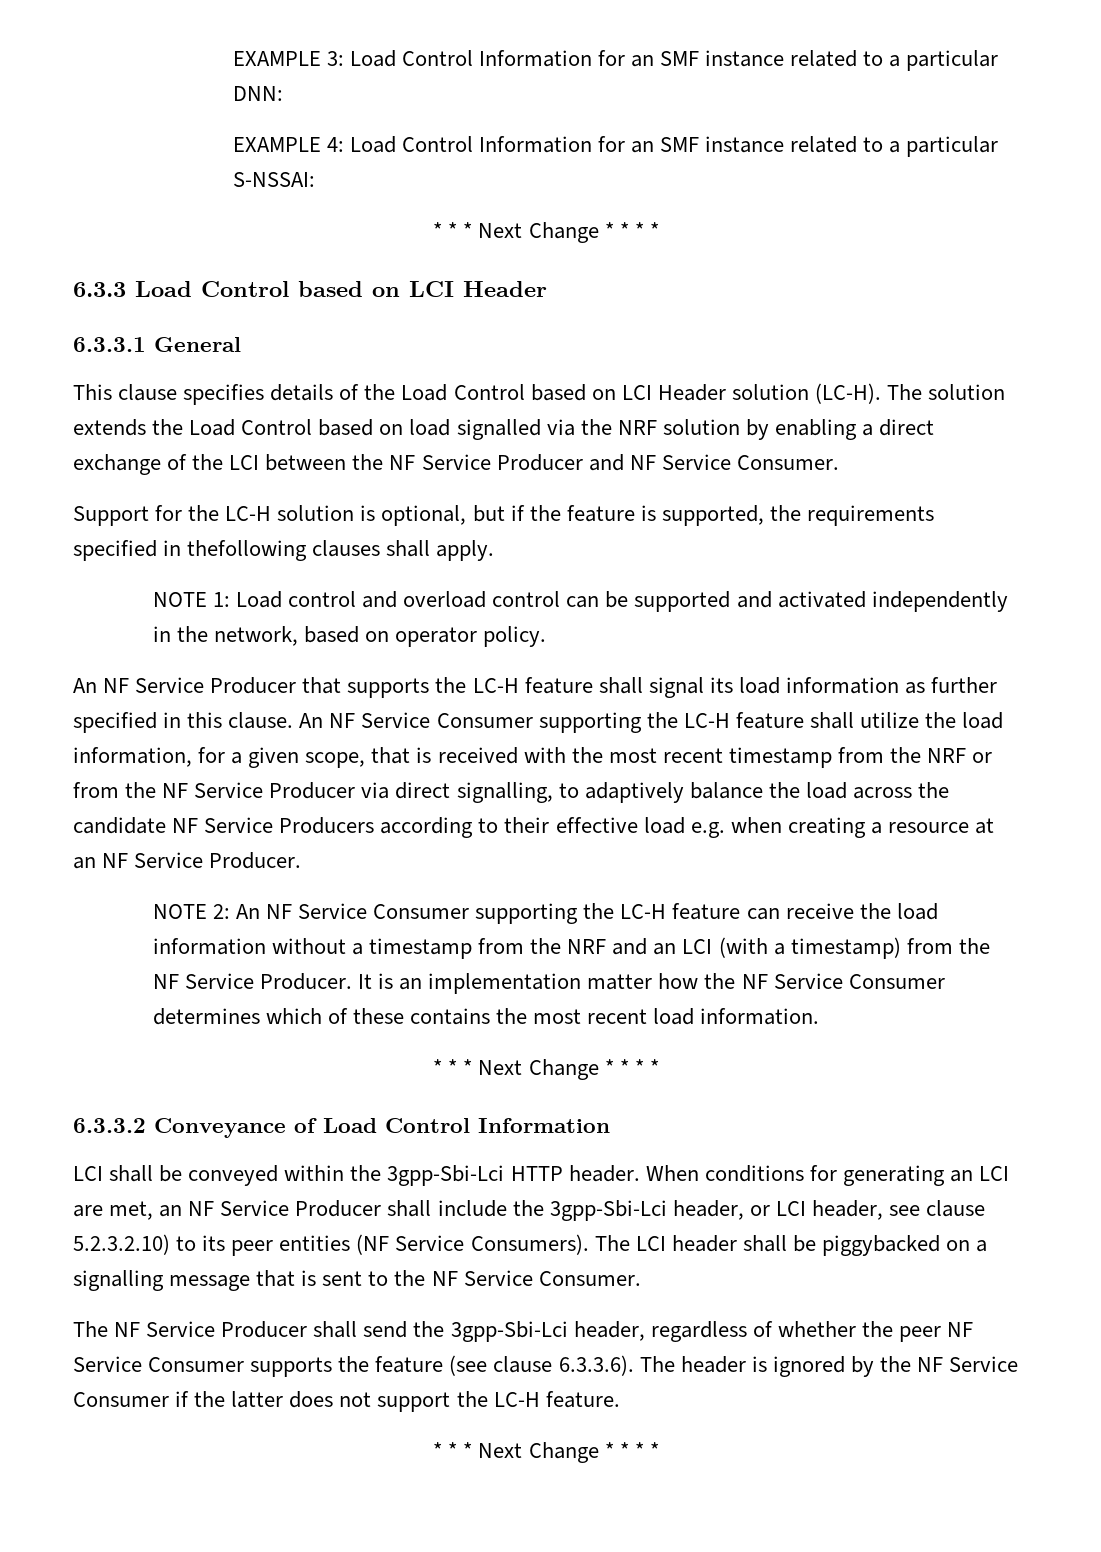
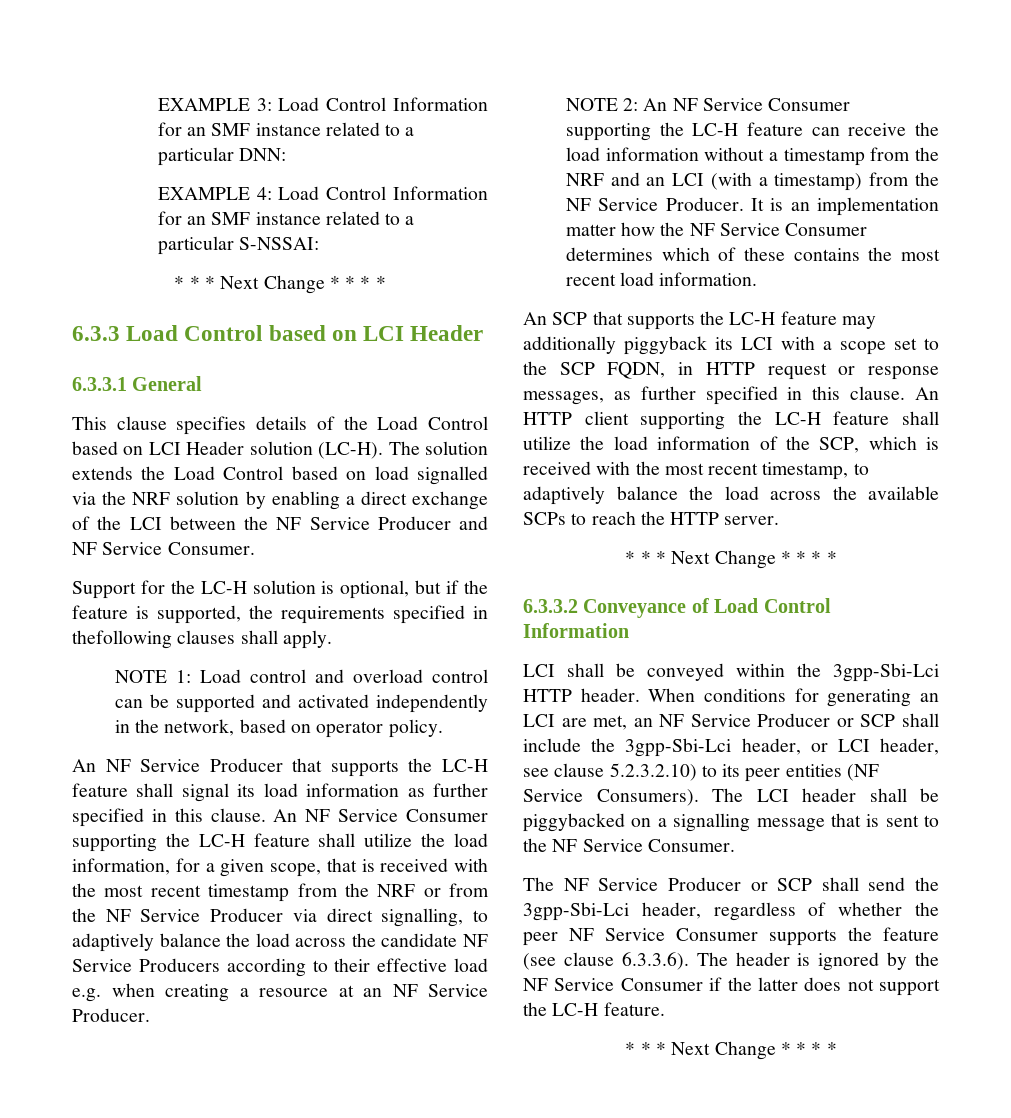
(820, 1016) none -> [523,311,876,330] [523,336,939,355] [523,361,939,380] [523,386,939,405] [523,411,939,430] [523,436,939,453] [523,461,869,480] [523,486,939,505] [523,511,780,525] // An SCP that supports the LC-H feature may additionally piggyback its LCI with a scope set to the SCP FQDN, in HTTP request or response messages, as further specified in this clause. An HTTP client supporting the LC-H feature shall utilize the load information of the SCP, which is received with the most recent timestamp, to adaptively balance the load across the available SCPs to reach the HTTP server.
(382, 1208) none -> [836,714,896,727] or SCP
(308, 1329) none -> [750,878,813,891] or SCP

